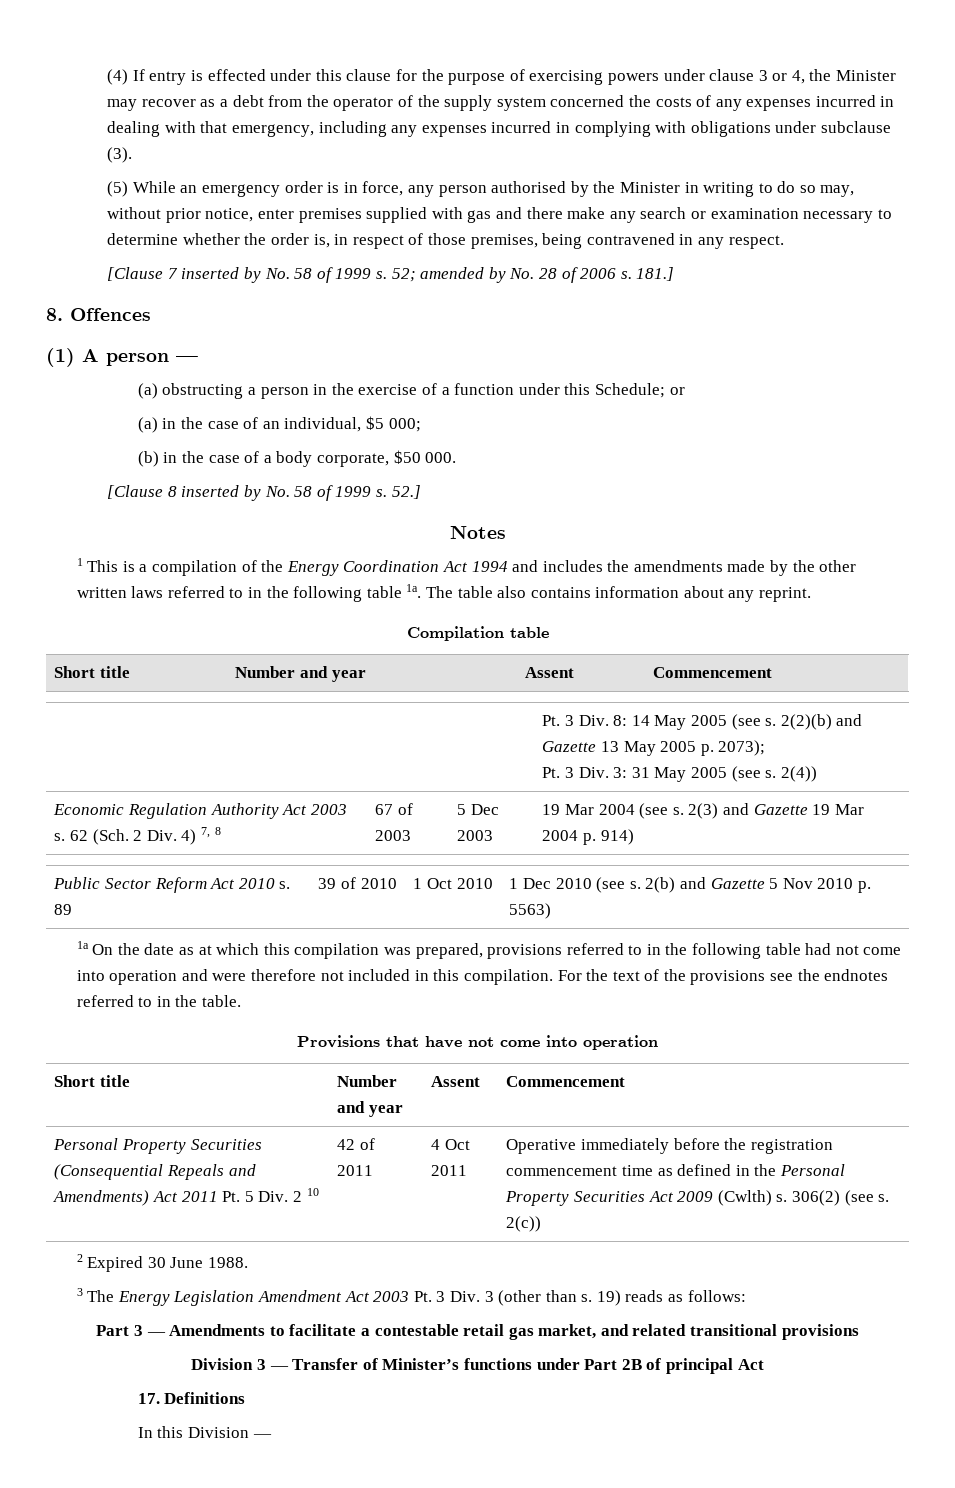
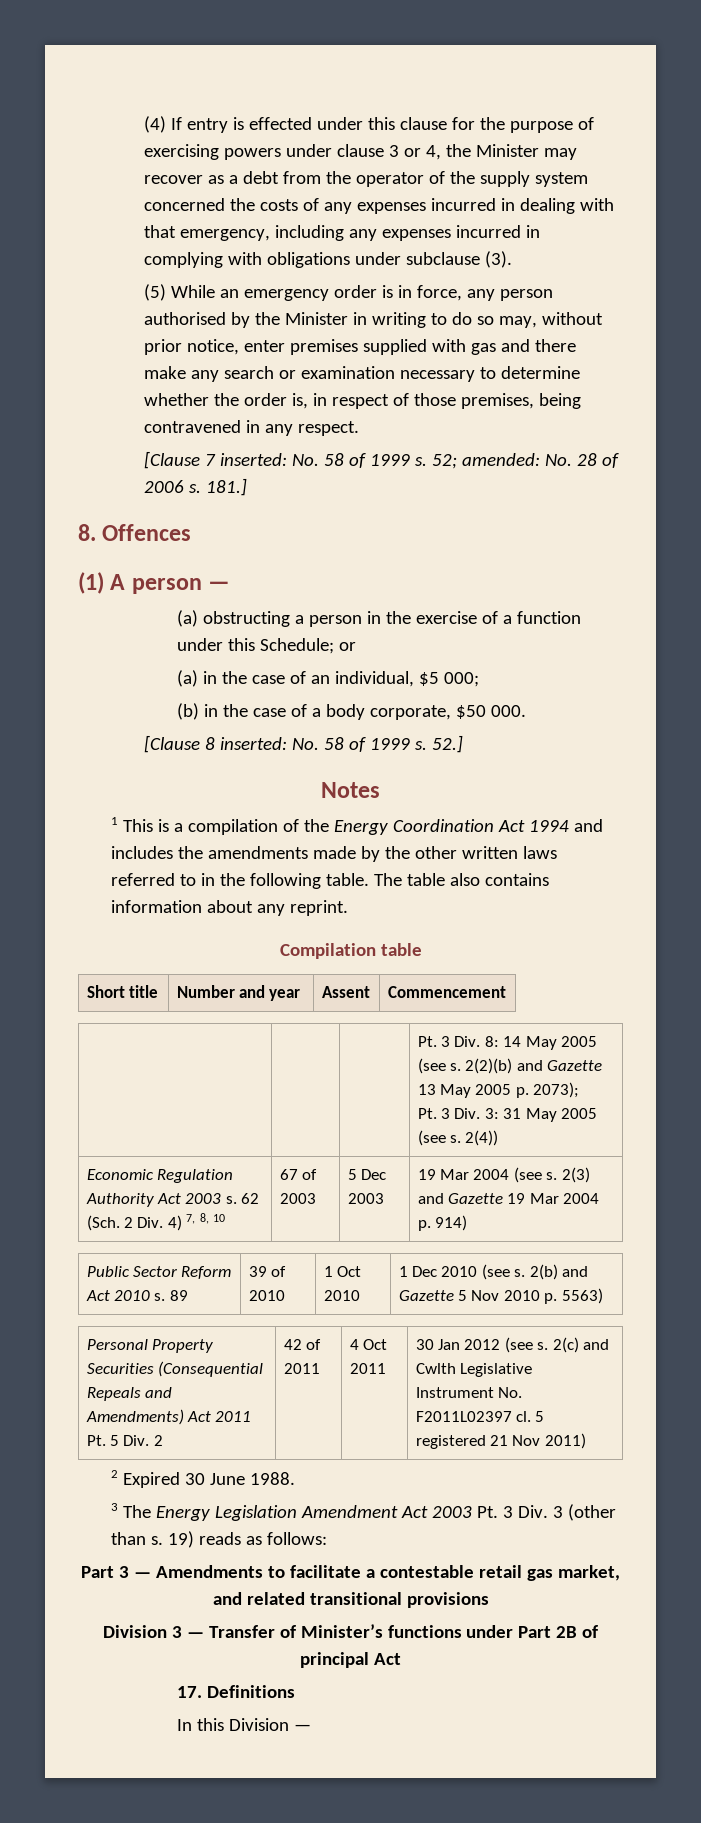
[181,267,262,283] inserted by -> [220,453,288,466] inserted:
[420,267,506,283] amended by -> [462,453,541,466] amended:
[181,485,262,501] inserted by -> [220,737,288,750] inserted:
[366,584,422,598] table 1a. -> [326,873,370,886] table.
[214,827,221,835] 8 -> [199,1213,226,1224] 8, 10
[76,941,902,959] [76,969,889,985] [76,995,241,1007] [297,1035,658,1050] [54,1075,131,1087] [337,1075,398,1087] [337,1101,404,1117] [431,1076,481,1087] [506,1076,626,1087] // 1a On the date as at which this compilation was prepared, provisions referred to in the following table had not come into operation and were therefore not included in this compilation. For the text of the provisions see the endnotes referred to in the table. // Provisions that have not come into operation // Short title | Number and year | Assent | Commencement -> (603, 1296) none
[306,1188,319,1196] 10 -> (163, 1440) none
[506,1138,833,1154] [506,1164,846,1176] [505,1190,890,1206] [506,1216,542,1232] Operative immediately before the registration commencement time as defined in the Personal Property Securities Act 2009 (Cwlth) s. 306(2) (see s. 2(c)) -> [415,1337,610,1353] [415,1363,533,1377] [415,1387,523,1398] [415,1411,545,1422] [415,1433,586,1449] 30 Jan 2012 (see s. 2(c) and Cwlth Legislative Instrument No. F2011L02397 cl. 5 registered 21 Nov 2011)

